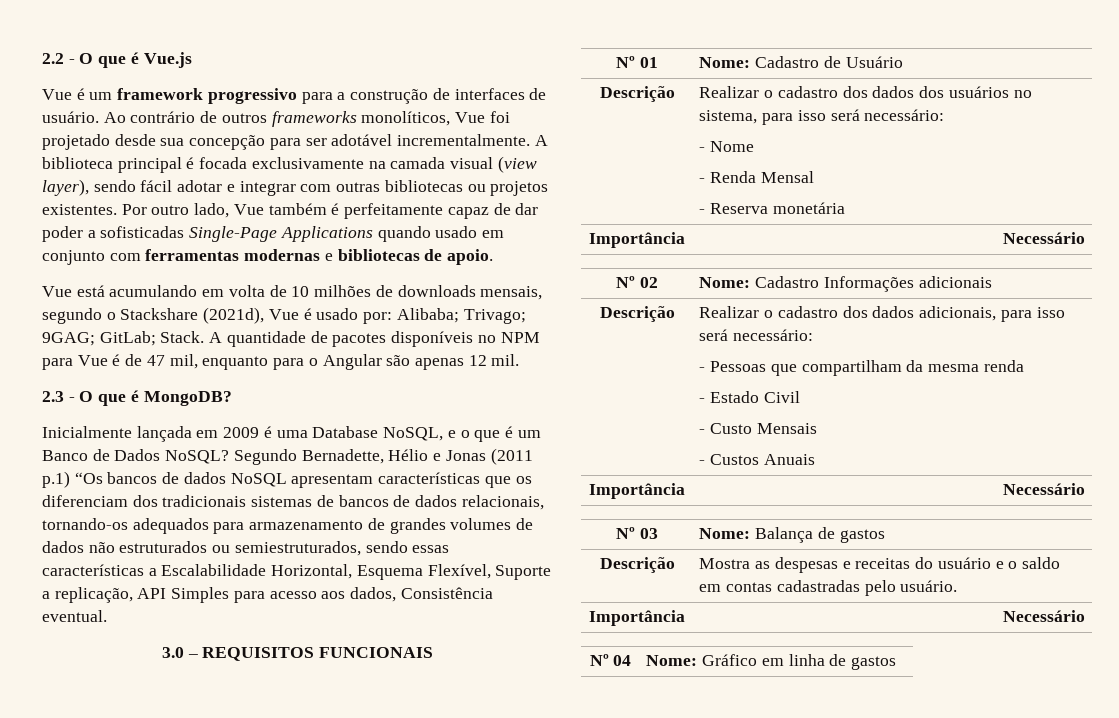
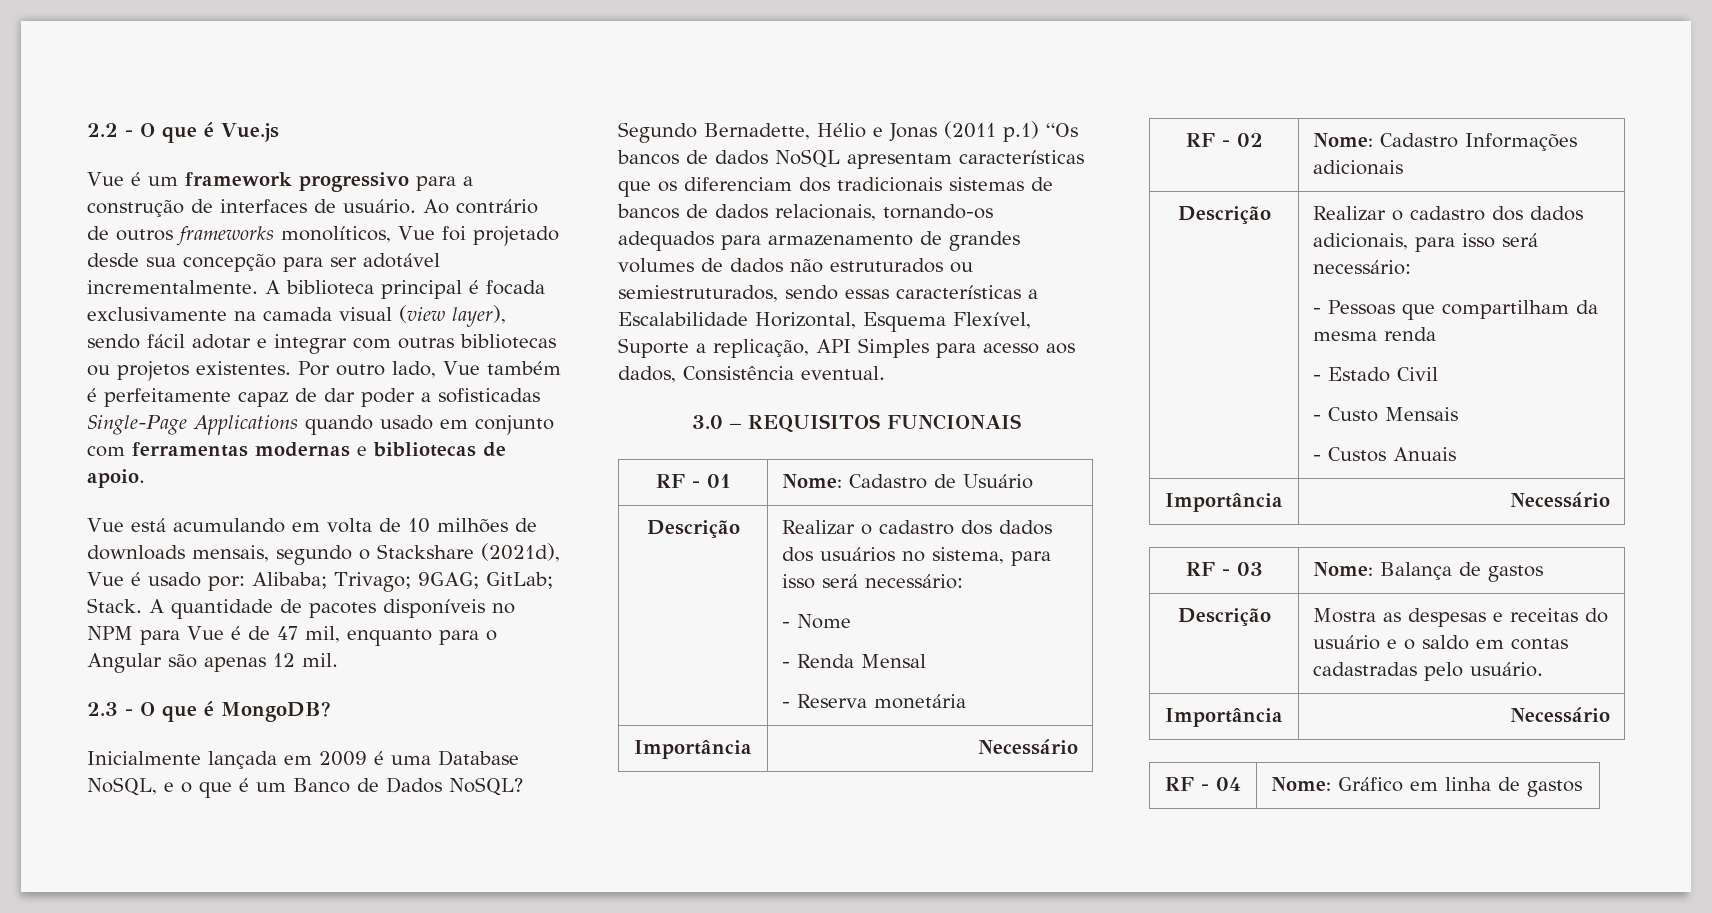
[616,56,636,68] Nº -> [655,474,700,488] RF -
[616,276,636,288] Nº -> [1185,133,1230,147] RF -
[616,527,636,539] Nº -> [1185,562,1230,576] RF -
[589,654,609,666] Nº -> [1165,777,1209,791] RF -

